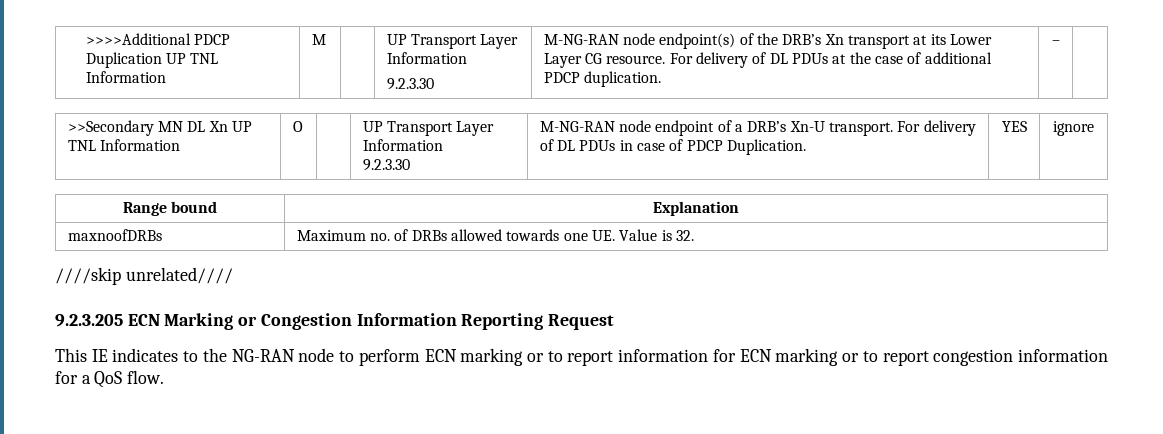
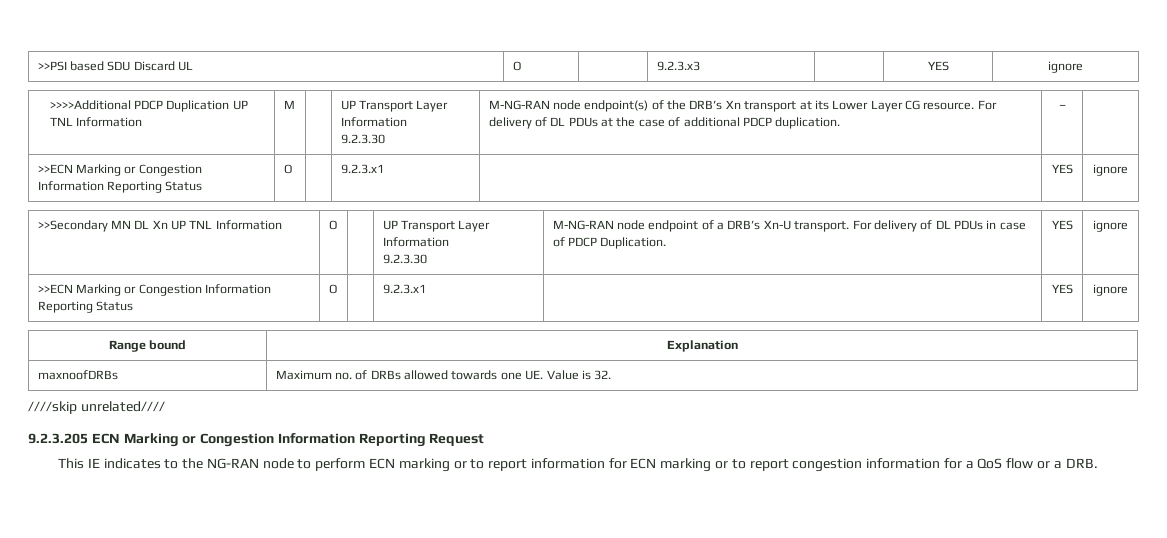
(85, 39) none -> [37,61,194,71] [512,61,521,71] [656,61,700,71] [927,61,949,71] [1048,61,1083,73] >>PSI based SDU Discard UL | O | | 9.2.3.x3 | | YES | ignore //
(1060, 42) none -> [37,164,202,176] [37,181,203,193] [283,164,292,174] [340,164,384,174] [1051,164,1073,174] [1093,164,1128,176] // >>ECN Marking or Congestion Information Reporting Status | O | | 9.2.3.x1 | | YES | ignore
(1094, 128) none -> [37,284,272,296] [37,301,133,313] [328,284,337,294] [382,284,426,294] [1051,284,1073,294] [1093,284,1128,296] // >>ECN Marking or Congestion Information Reporting Status | O | | 9.2.3.x1 | | YES | ignore
[127,370,165,384] flow. -> [1006,458,1098,469] flow or a DRB.

